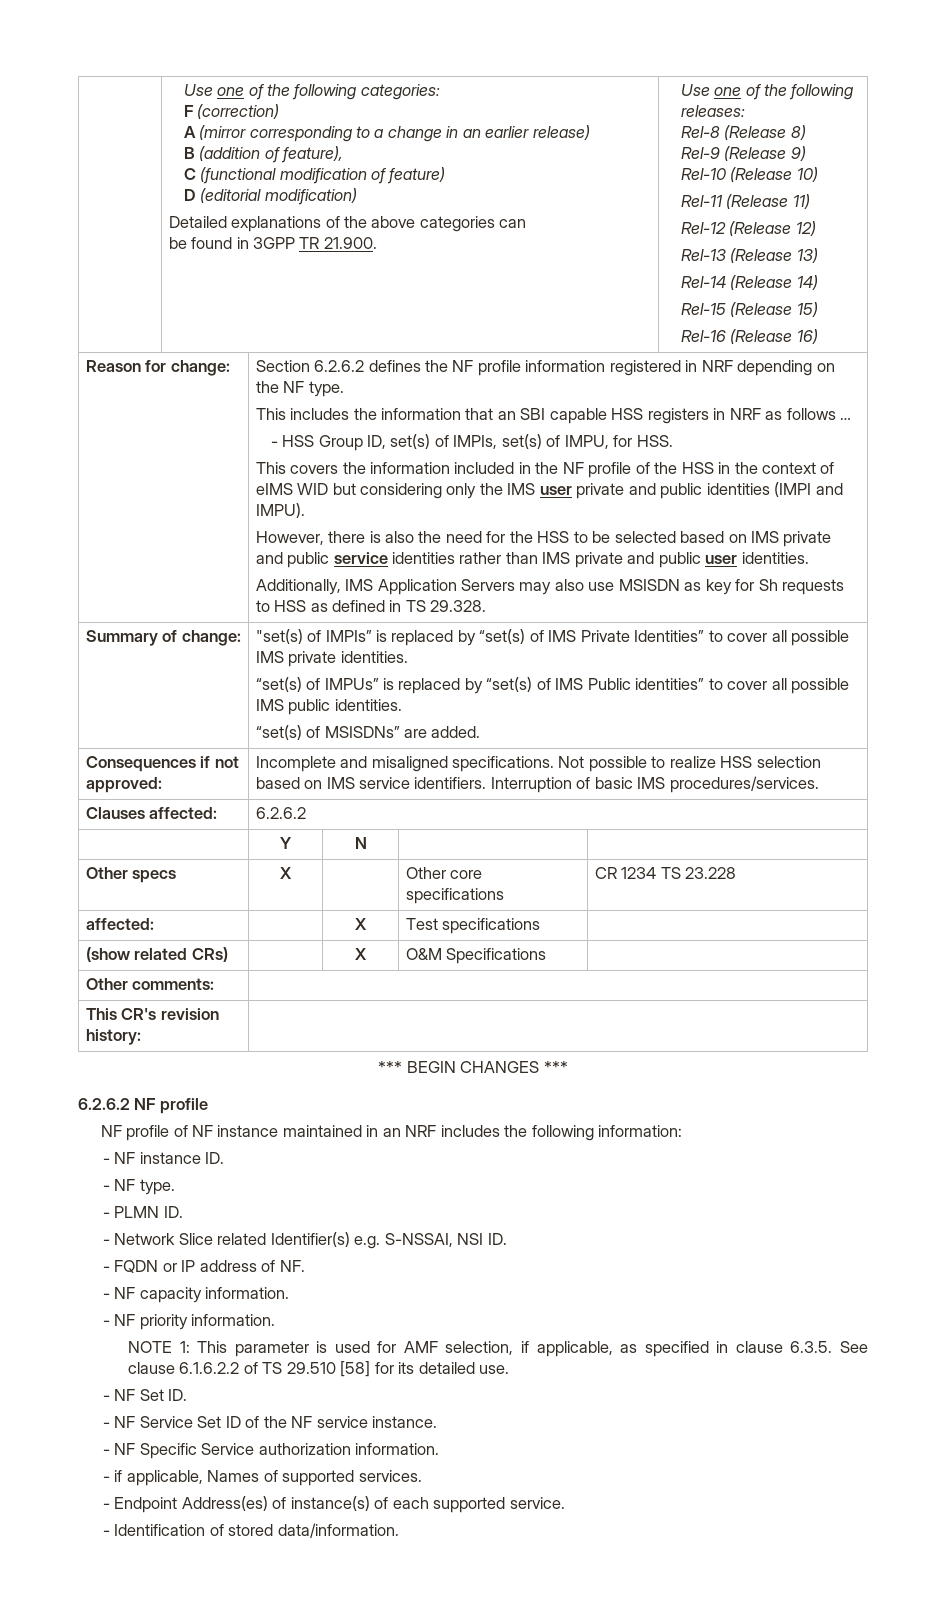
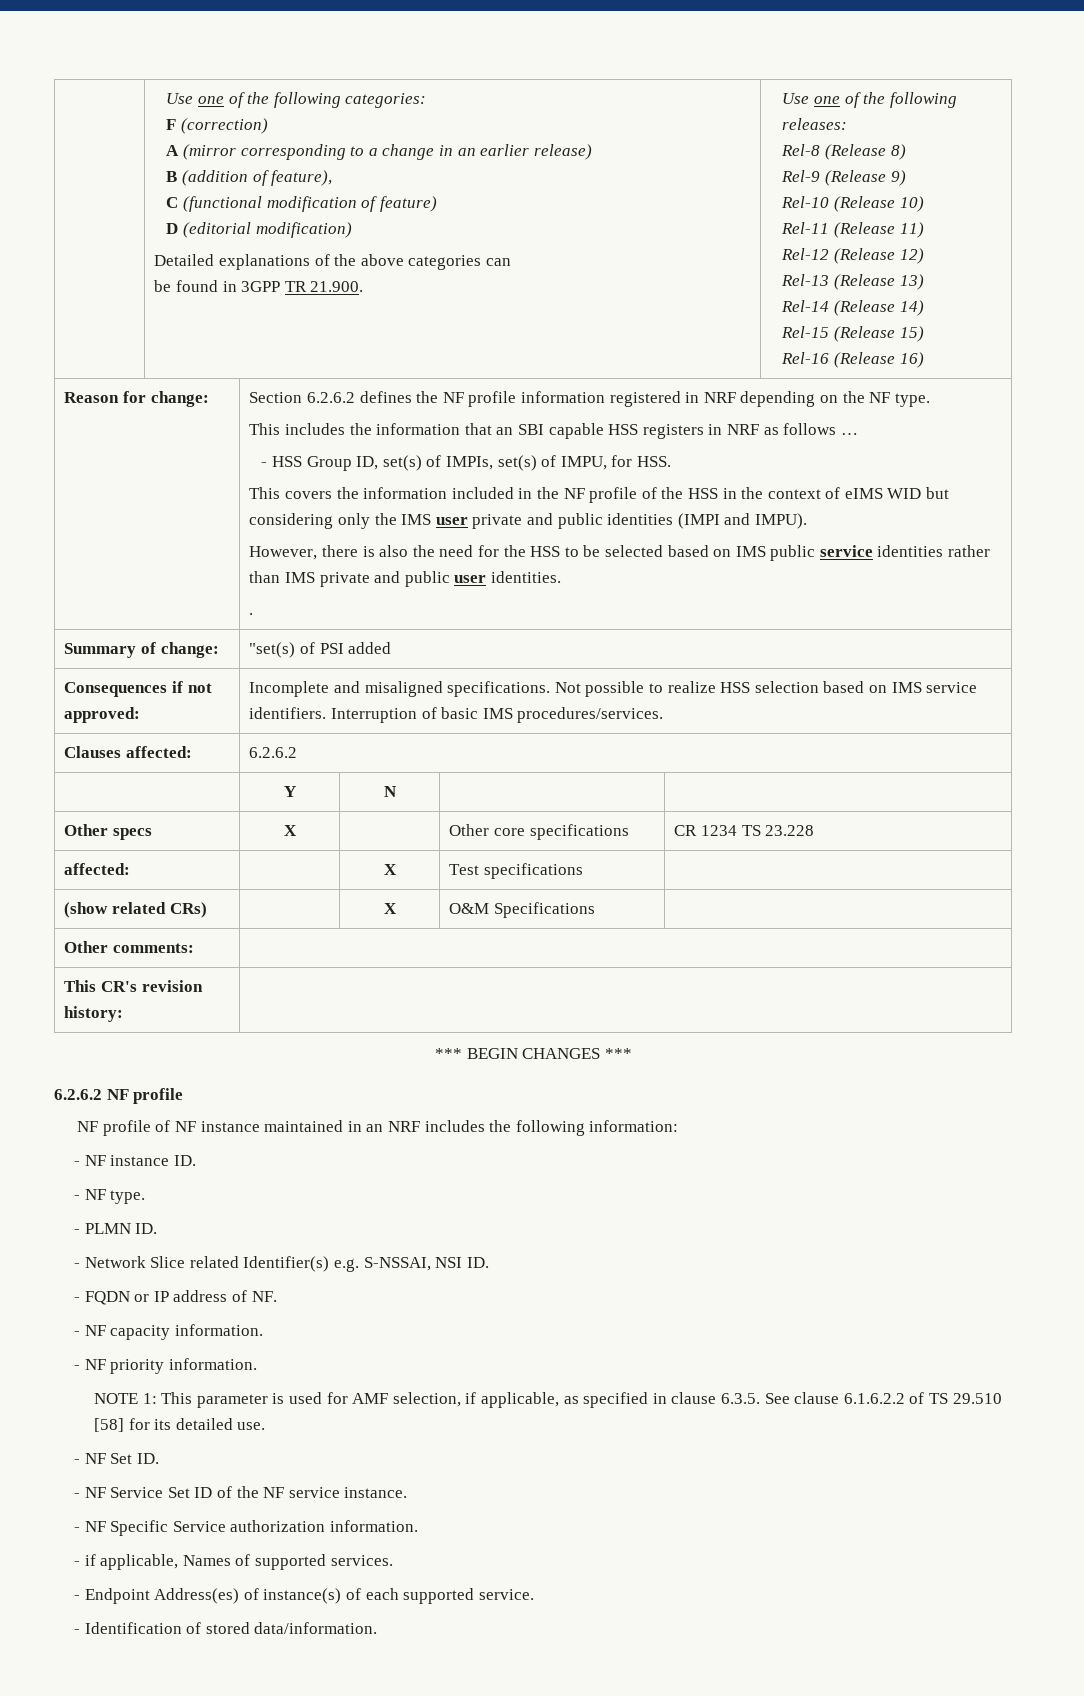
[783,531,832,547] [255,552,283,564] private and -> (766, 551) none
[255,579,845,595] [255,600,487,612] Additionally, IMS Application Servers may also use MSISDN as key for Sh requests to HSS as defined in TS 29.328. -> [249,613,254,615] .
[325,629,849,646] [255,651,408,667] [255,677,849,694] [255,699,402,715] [255,725,481,740] IMPIs” is replaced by “set(s) of IMS Private Identities” to cover all possible IMS private identities. // “set(s) of IMPUs” is replaced by “set(s) of IMS Public identities” to cover all possible IMS public identities. // “set(s) of MSISDNs” are added. -> [319,642,392,654] PSI added

